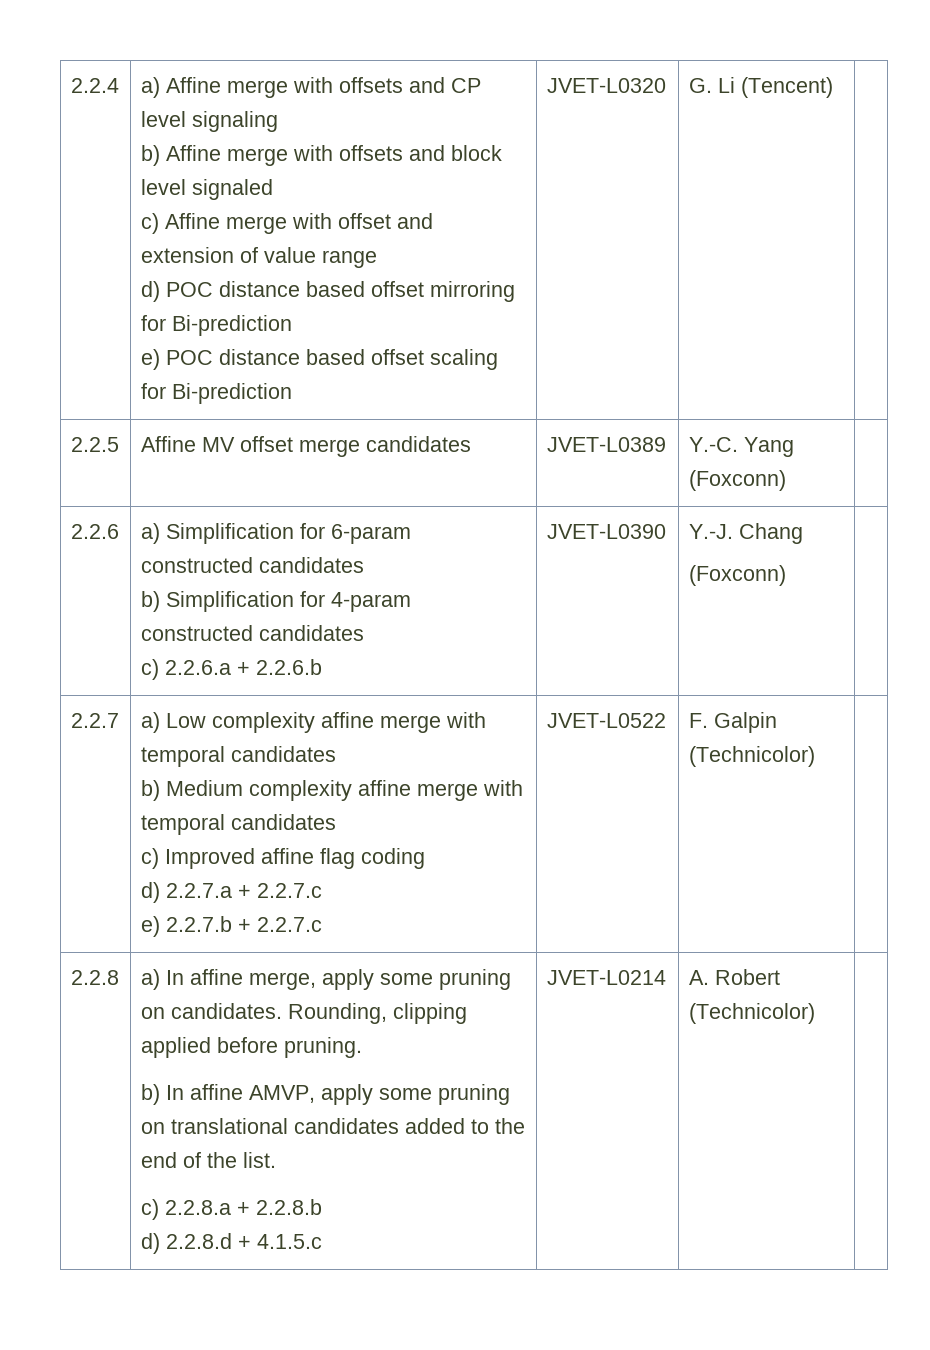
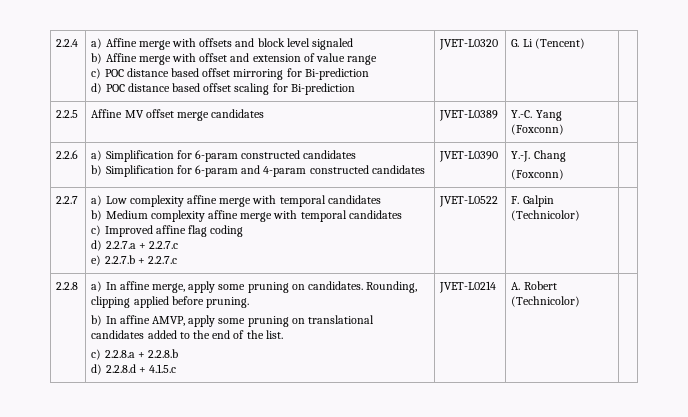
[450,78,481,93] [140,111,278,132] [140,145,445,166] CP level signaling // b) Affine merge with offsets and -> (255, 42) none
[140,213,159,234] c) -> [91,53,103,64] b)
[140,281,160,302] d) -> [91,68,102,79] c)
[140,349,160,370] e) -> [91,83,103,94] d)
(325, 599) none -> [194,165,261,177] 6-param and
[140,659,322,680] // c) 2.2.6.a + 2.2.6.b -> (425, 169) none

